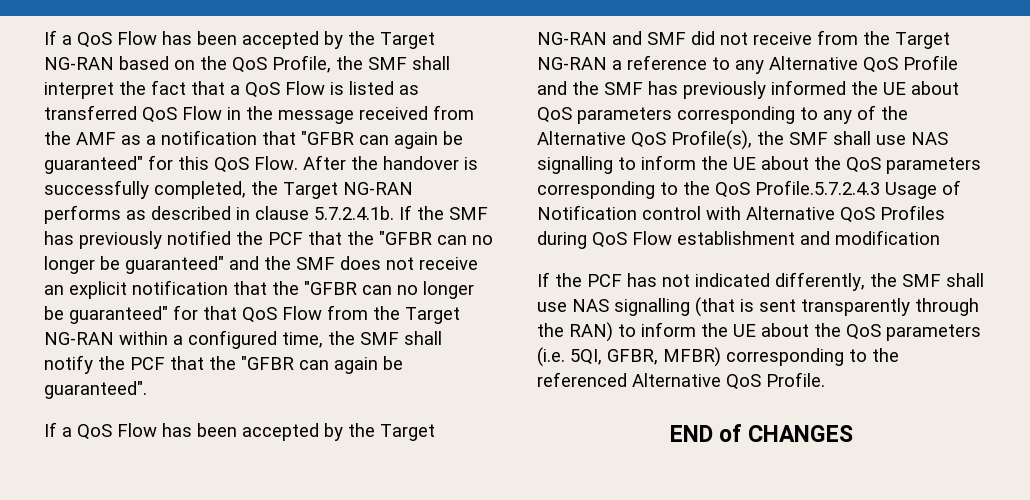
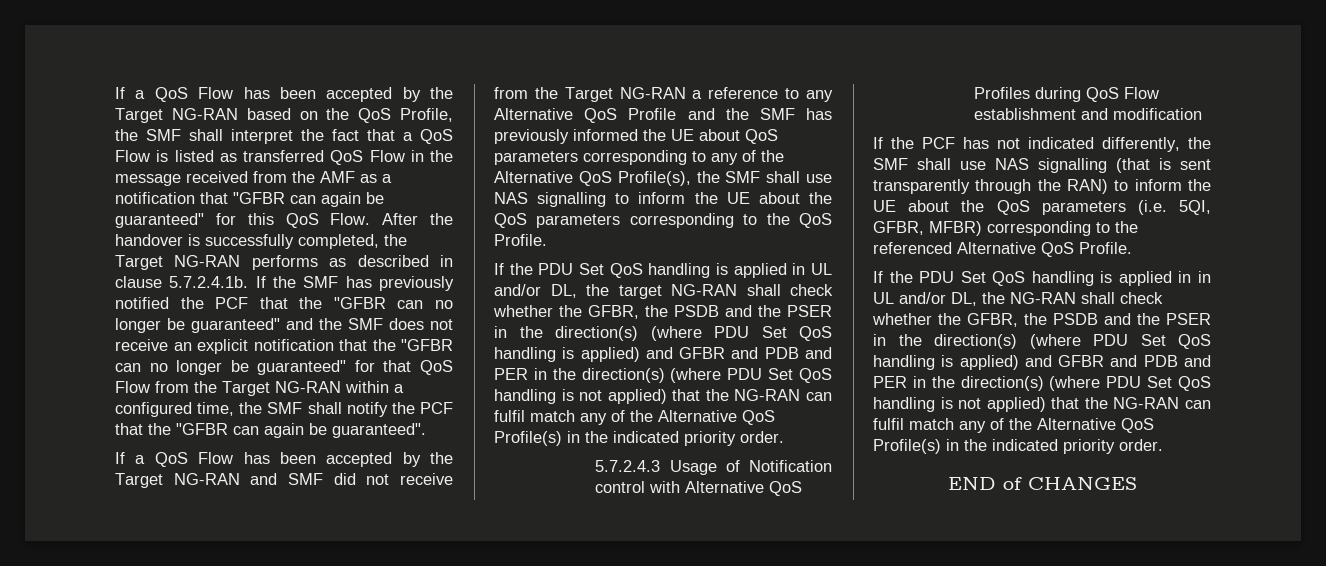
[755,180,880,195] Profile.5.7.2.4.3 -> [494,234,547,246] [494,263,832,278] [494,284,833,299] [493,305,832,319] [494,326,832,341] [494,347,832,362] [494,368,832,383] [494,389,832,404] [494,410,775,425] [494,431,784,446] [595,460,661,472] Profile. // If the PDU Set QoS handling is applied in UL and/or DL, the target NG-RAN shall check whether the GFBR, the PSDB and the PSER in the direction(s) (where PDU Set QoS handling is applied) and GFBR and PDB and PER in the direction(s) (where PDU Set QoS handling is not applied) that the NG-RAN can fulfil match any of the Alternative QoS Profile(s) in the indicated priority order. // 5.7.2.4.3
(825, 379) none -> [873,271,1211,286] [873,292,1163,306] [872,313,1211,327] [873,334,1211,349] [873,355,1211,370] [873,376,1211,391] [873,397,1211,412] [873,418,1154,433] [873,439,1163,454] // If the PDU Set QoS handling is applied in in UL and/or DL, the NG-RAN shall check whether the GFBR, the PSDB and the PSER in the direction(s) (where PDU Set QoS handling is applied) and GFBR and PDB and PER in the direction(s) (where PDU Set QoS handling is not applied) that the NG-RAN can fulfil match any of the Alternative QoS Profile(s) in the indicated priority order.

